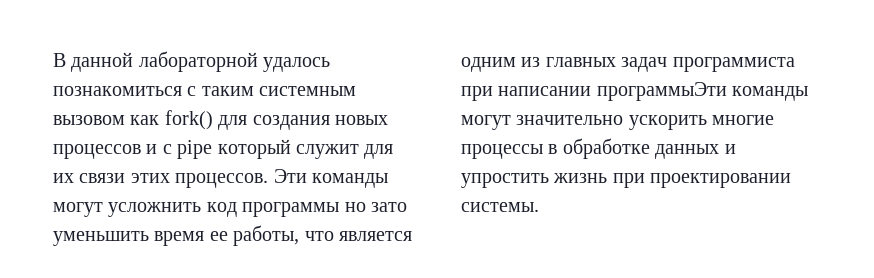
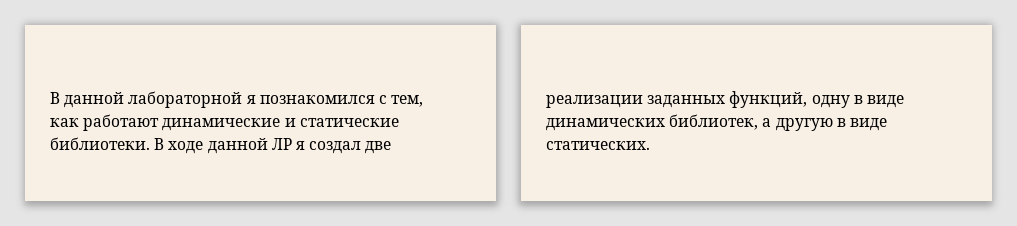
[263,57,331,72] [53,86,357,96] [53,110,388,130] [53,139,394,159] [53,169,388,188] [53,202,407,217] [53,225,412,246] [461,57,795,72] [461,82,809,101] [461,115,775,130] [461,138,736,159] [461,173,792,188] [461,202,539,212] удалось познакомиться с таким системным вызовом как fork() для создания новых процессов и с pipe который служит для их связи этих процессов. Эти команды могут усложнить код программы но зато уменьшить время ее работы, что является одним из главных задач программиста при написании программыЭти команды могут значительно ускорить многие процессы в обработке данных и упростить жизнь при проектировании системы. -> [246,95,424,107] [50,114,399,131] [50,137,392,154] [546,91,904,108] [546,114,887,131] [546,141,650,150] я познакомился с тем, как работают динамические и статические библиотеки. В ходе данной ЛР я создал две реализации заданных функций, одну в виде динамических библиотек, а другую в виде статических.

